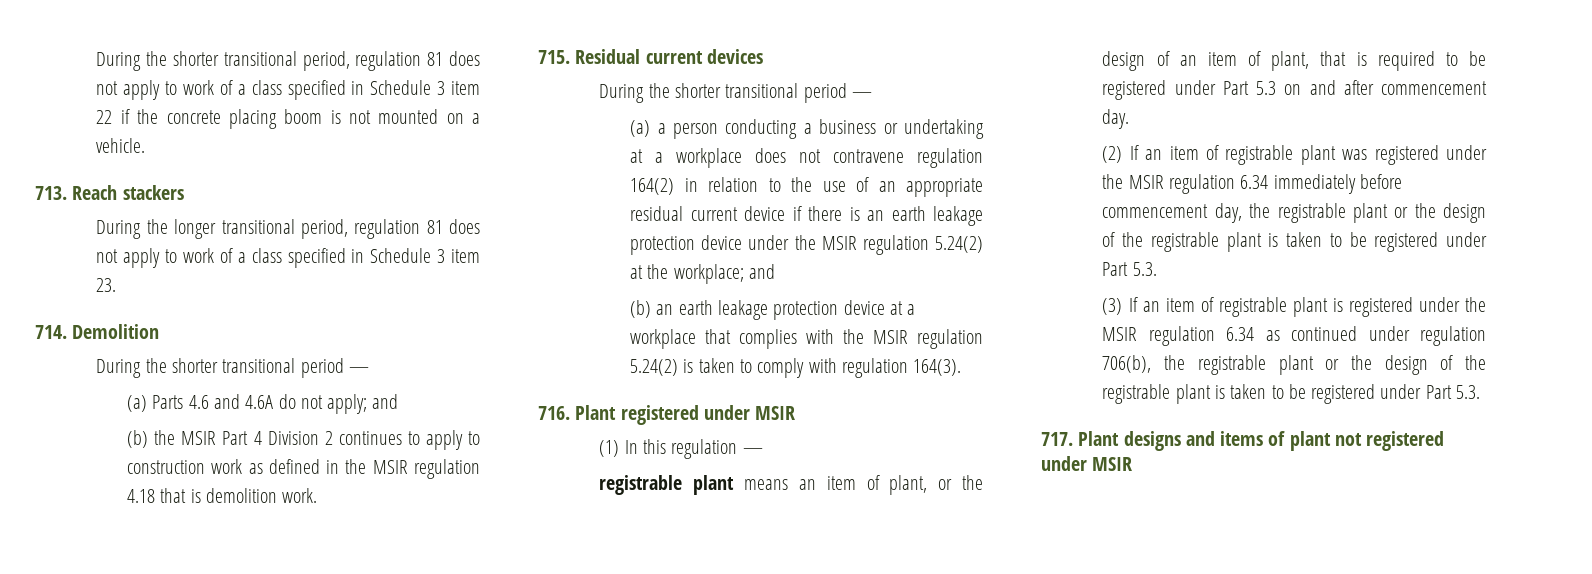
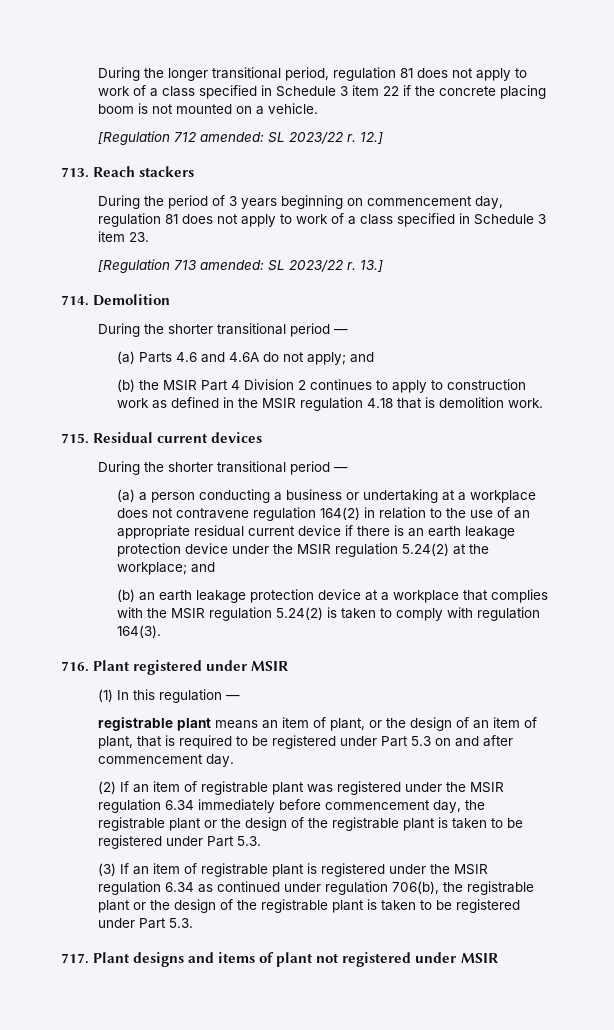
[96,51,220,71] During the shorter -> [98,67,209,81] During the longer
(146, 145) none -> [98,131,384,145] // [Regulation 712 amended: SL 2023/22 r. 12.]
[174,219,348,239] longer transitional period, -> [168,195,504,209] period of 3 years beginning on commencement day,
(117, 285) none -> [98,259,384,273] // [Regulation 713 amended: SL 2023/22 r. 13.]

